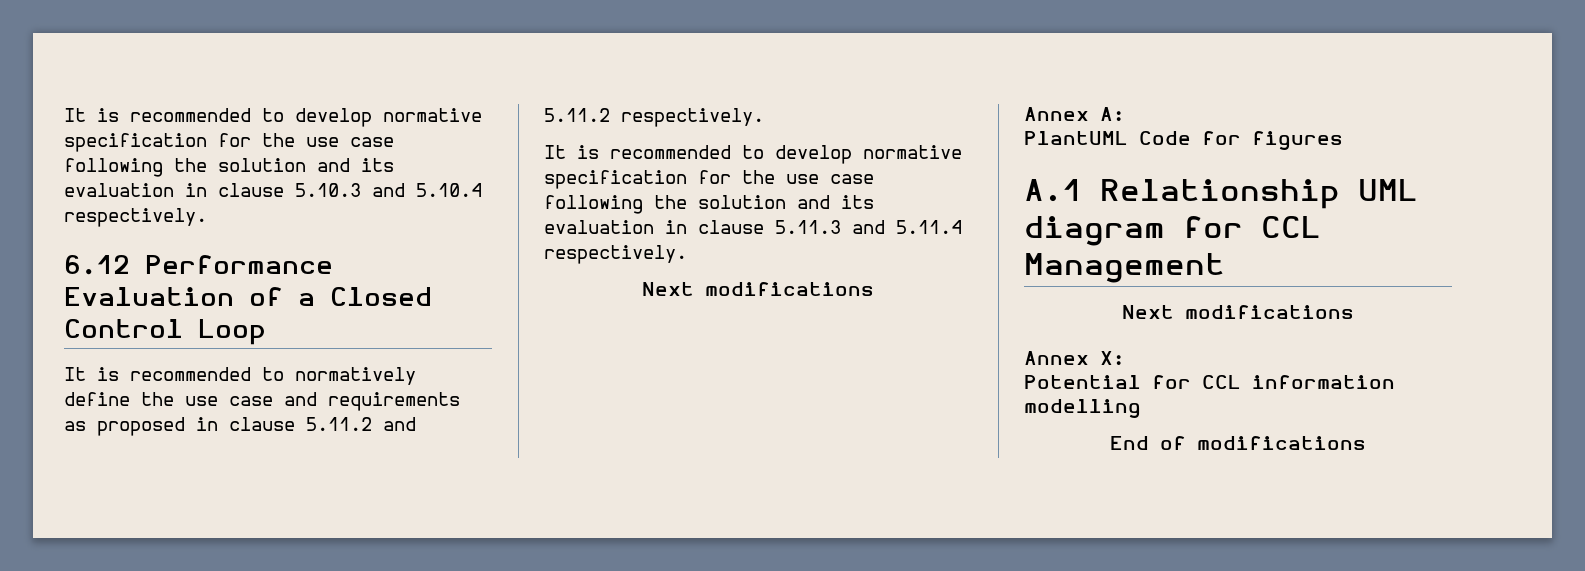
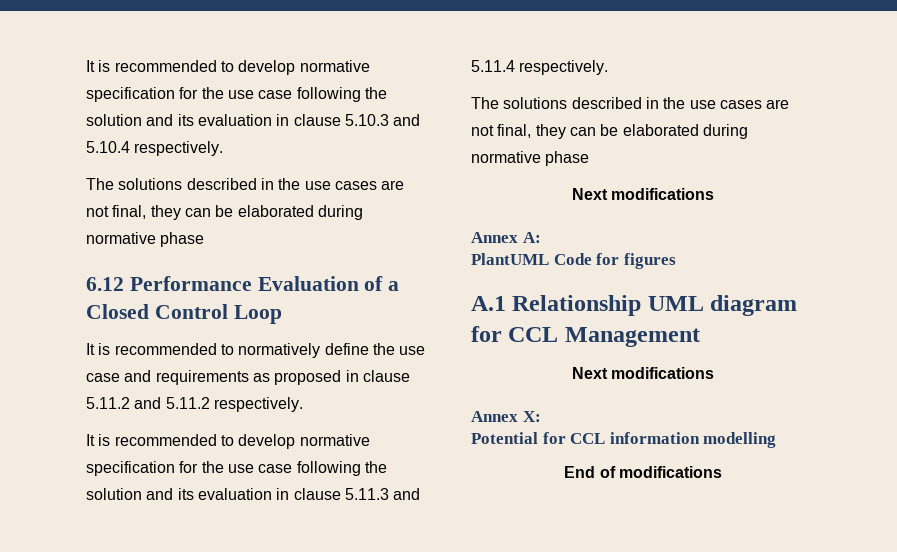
(207, 217) none -> [86,178,405,190] [86,205,363,220] [86,232,205,247] // The solutions described in the use cases are not final, they can be elaborated during normative phase
(687, 254) none -> [471,97,790,109] [471,124,748,139] [471,151,590,166] // The solutions described in the use cases are not final, they can be elaborated during normative phase

